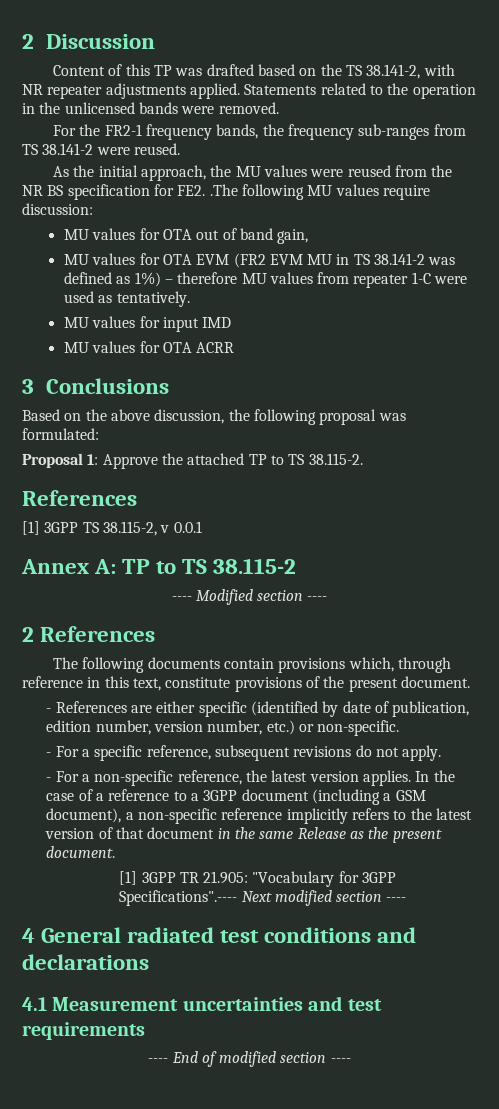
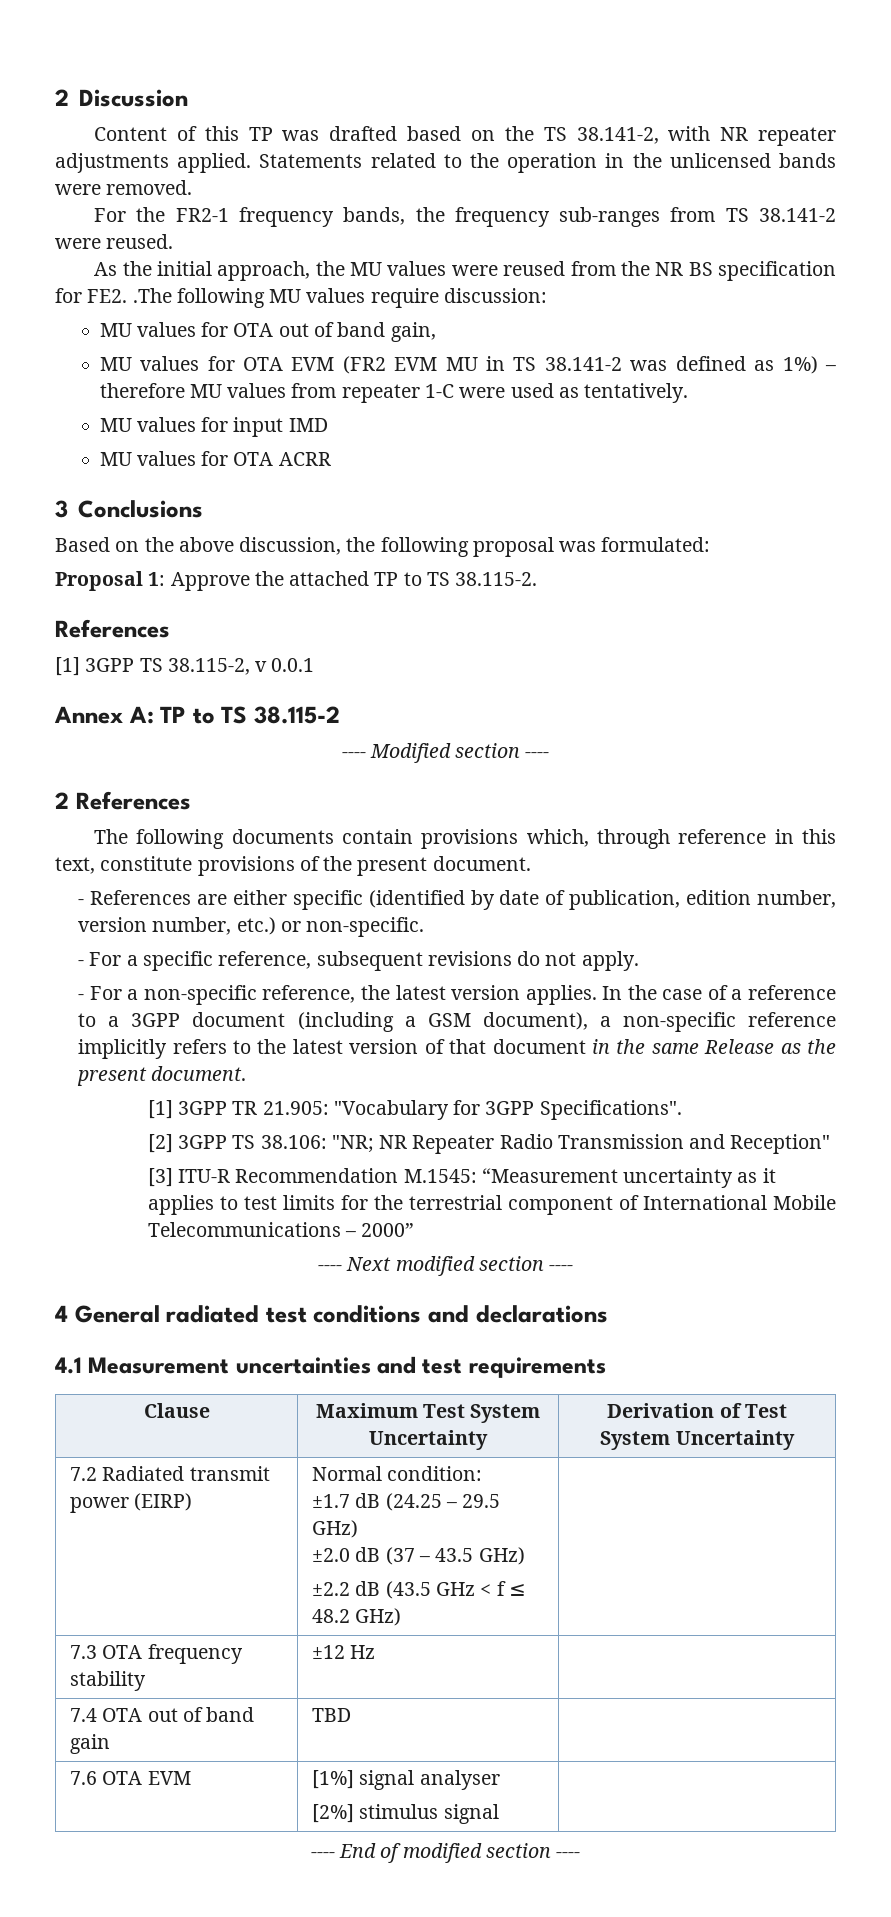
[119,890,238,906] Specifications".---- -> [539,1100,682,1120] [147,1134,831,1154] [147,1168,776,1188] [147,1195,836,1215] [147,1222,415,1237] [317,1265,342,1271] Specifications". // [2] 3GPP TS 38.106: "NR; NR Repeater Radio Transmission and Reception" // [3] ITU-R Recommendation M.1545: “Measurement uncertainty as it applies to test limits for the terrestrial component of International Mobile Telecommunications – 2000” // ----
(145, 1031) none -> [143,1403,210,1418] [315,1403,541,1423] [369,1430,488,1450] [607,1403,787,1418] [600,1430,795,1450] [70,1466,270,1481] [70,1493,193,1513] [312,1466,483,1481] [312,1493,501,1511] [312,1520,359,1538] [312,1547,525,1565] [312,1581,526,1599] [312,1608,402,1626] [70,1644,243,1664] [70,1671,147,1691] [312,1645,376,1659] [70,1707,255,1722] [70,1734,111,1754] [312,1708,352,1722] [70,1771,191,1785] [312,1770,500,1790] [312,1804,499,1824] // Clause | Maximum Test System Uncertainty | Derivation of Test System Uncertainty // 7.2 Radiated transmit power (EIRP) | Normal condition: // ±1.7 dB (24.25 – 29.5 GHz) // ±2.0 dB (37 – 43.5 GHz) // ±2.2 dB (43.5 GHz < f ≤ 48.2 GHz) | // 7.3 OTA frequency stability | ±12 Hz | // 7.4 OTA out of band gain | TBD | // 7.6 OTA EVM | [1%] signal analyser // [2%] stimulus signal |

